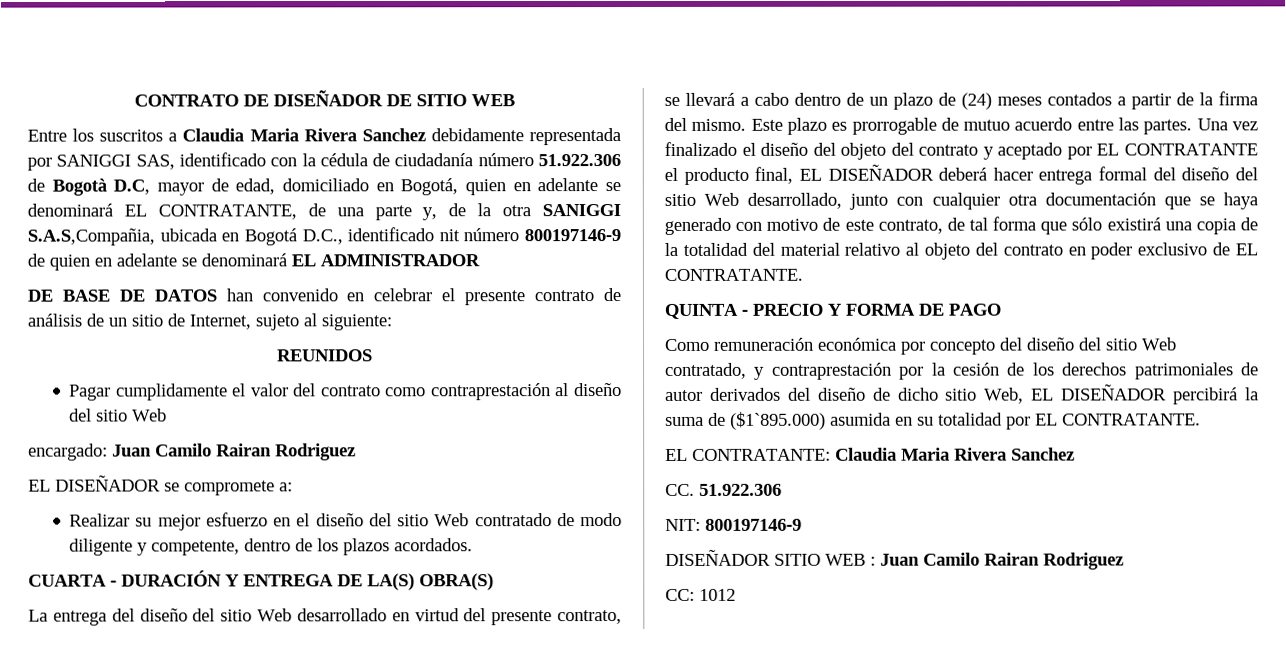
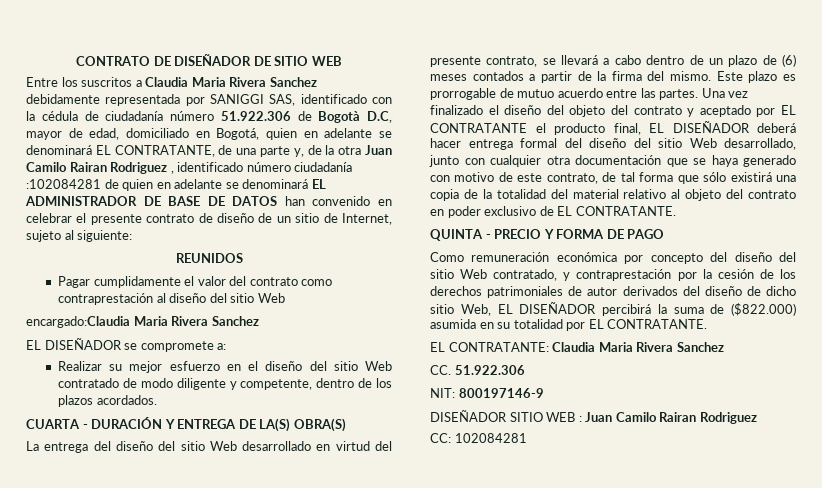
[541,204,621,217] [27,227,621,246] SANIGGI S.A.S,Compañia, ubicada en Bogotá D.C., identificado nit número 800197146-9 -> [365,145,393,155] [26,162,353,174] [26,179,101,189] Juan Camilo Rairan Rodriguez , identificado número ciudadanía :102084281
(480, 260) // -> (137, 201) none
[27,313,82,327] análisis -> [217,213,254,223] diseño
[28,443,356,461] encargado: Juan Camilo Rairan Rodriguez -> [26,316,259,328] encargado:Claudia Maria Rivera Sanchez
[961,92,992,110] (24) -> [782,54,796,67] (6)
[730,411,826,430] ($1`895.000) -> [731,303,796,316] ($822.000)
[699,588,736,601] 1012 -> [454,433,527,443] 102084281

